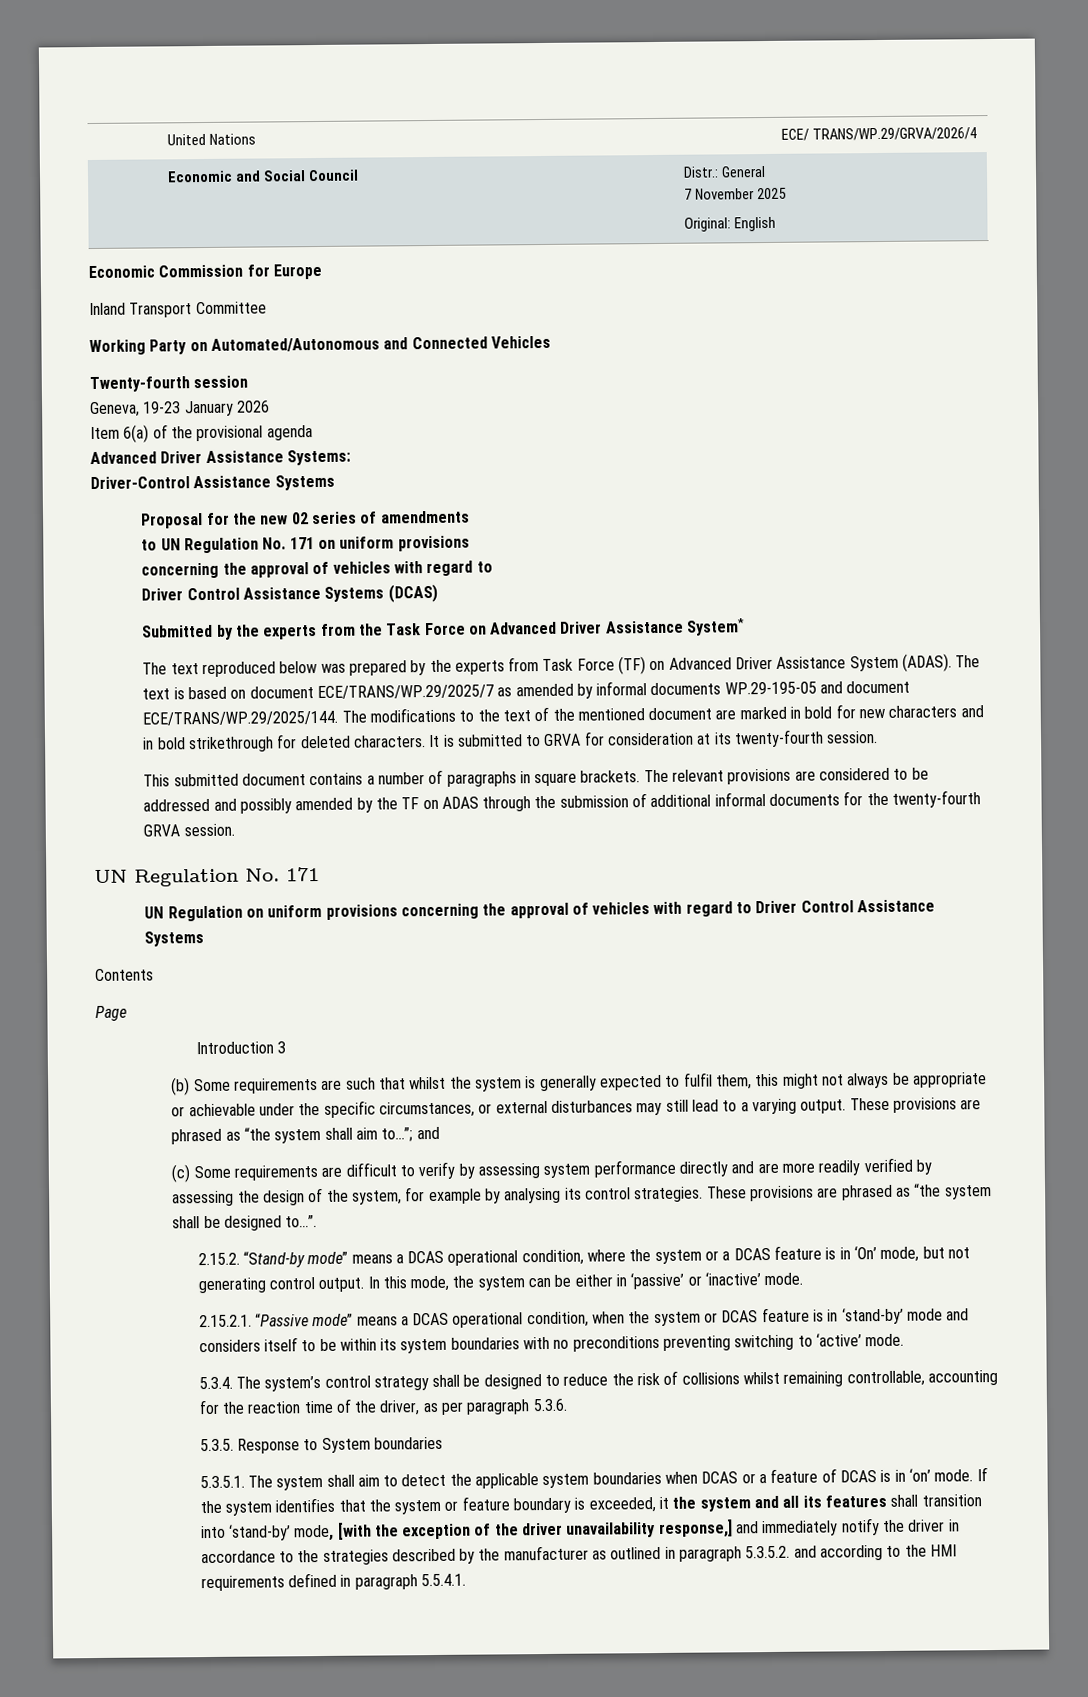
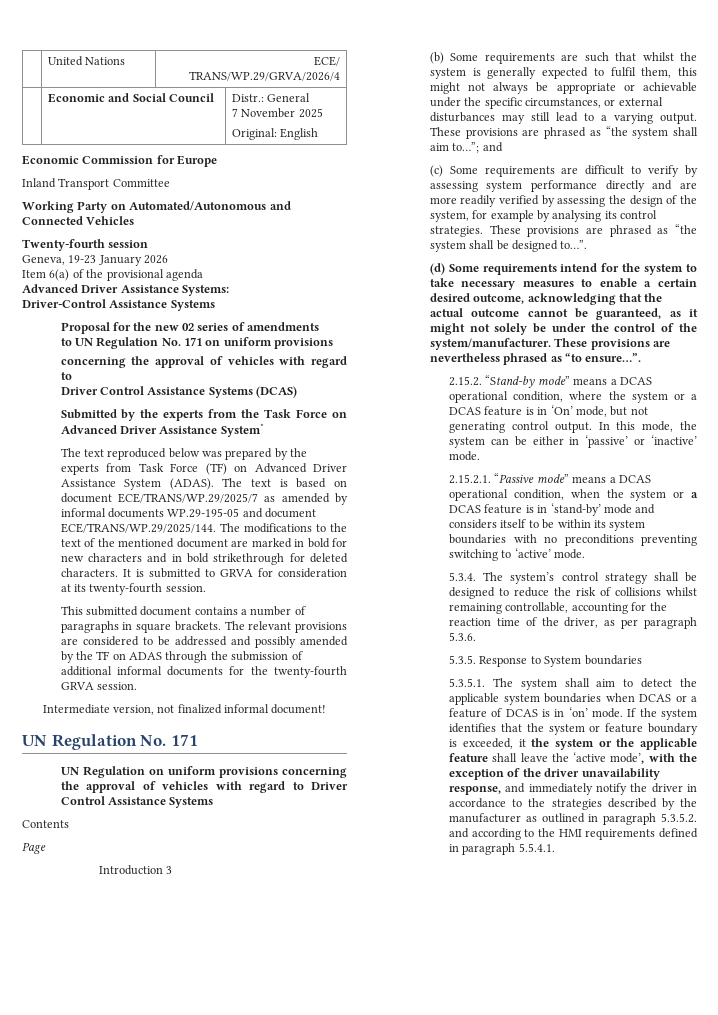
(235, 830) none -> [42,704,327,715] // Intermediate version, not finalized informal document!
(318, 1221) none -> [429,263,697,275] [429,278,697,290] [429,293,663,305] [429,308,698,320] [429,323,697,335] [429,338,670,350] [429,353,642,365] // (d) Some requirements intend for the system to take necessary measures to enable a certain desired outcome, acknowledging that the actual outcome cannot be guaranteed, as it might not solely be under the control of the system/manufacturer. These provisions are nevertheless phrased as “to ensure…”.
(719, 1317) none -> [691,492,698,498] a
[754,1494,982,1509] [200,1522,372,1542] and all its features shall transition into ‘stand-by’ mode, [with -> [598,738,697,750] [449,752,675,764] or the applicable feature shall leave the ‘active mode’, with
[657,1519,733,1539] response,] -> [449,786,502,795] response,

